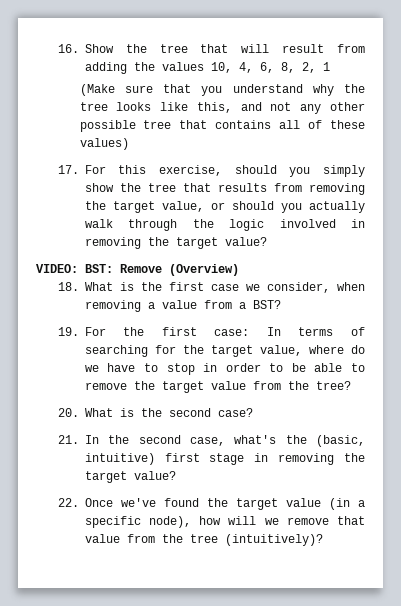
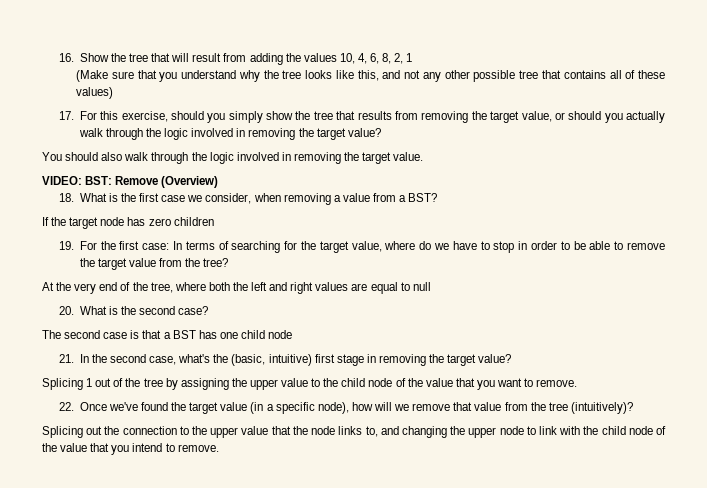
(267, 241) none -> [42,152,424,164] // You should also walk through the logic involved in removing the target value.
(281, 304) none -> [42,217,214,229] // If the target node has zero children
(351, 385) none -> [42,282,431,294] // At the very end of the tree, where both the left and right values are equal to null
(253, 412) none -> [42,330,293,339] // The second case is that a BST has one child node
(176, 475) none -> [42,378,578,390] // Splicing 1 out of the tree by assigning the upper value to the child node of the value that you want to remove.
(323, 540) none -> [42,426,667,438] [42,443,219,455] // Splicing out the connection to the upper value that the node links to, and changing the upper node to link with the child node of the value that you intend to remove.

